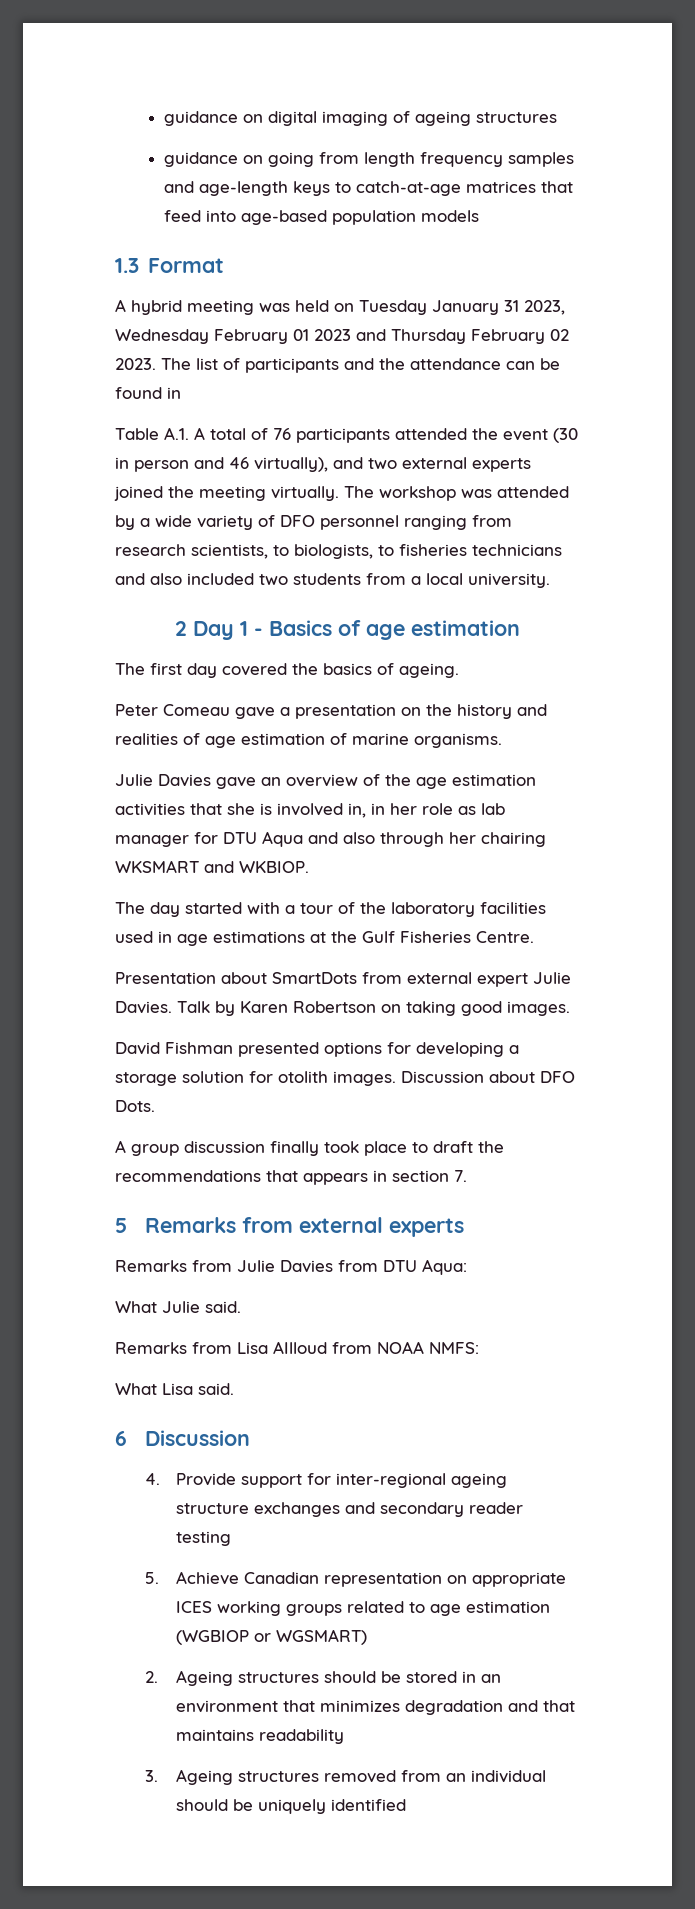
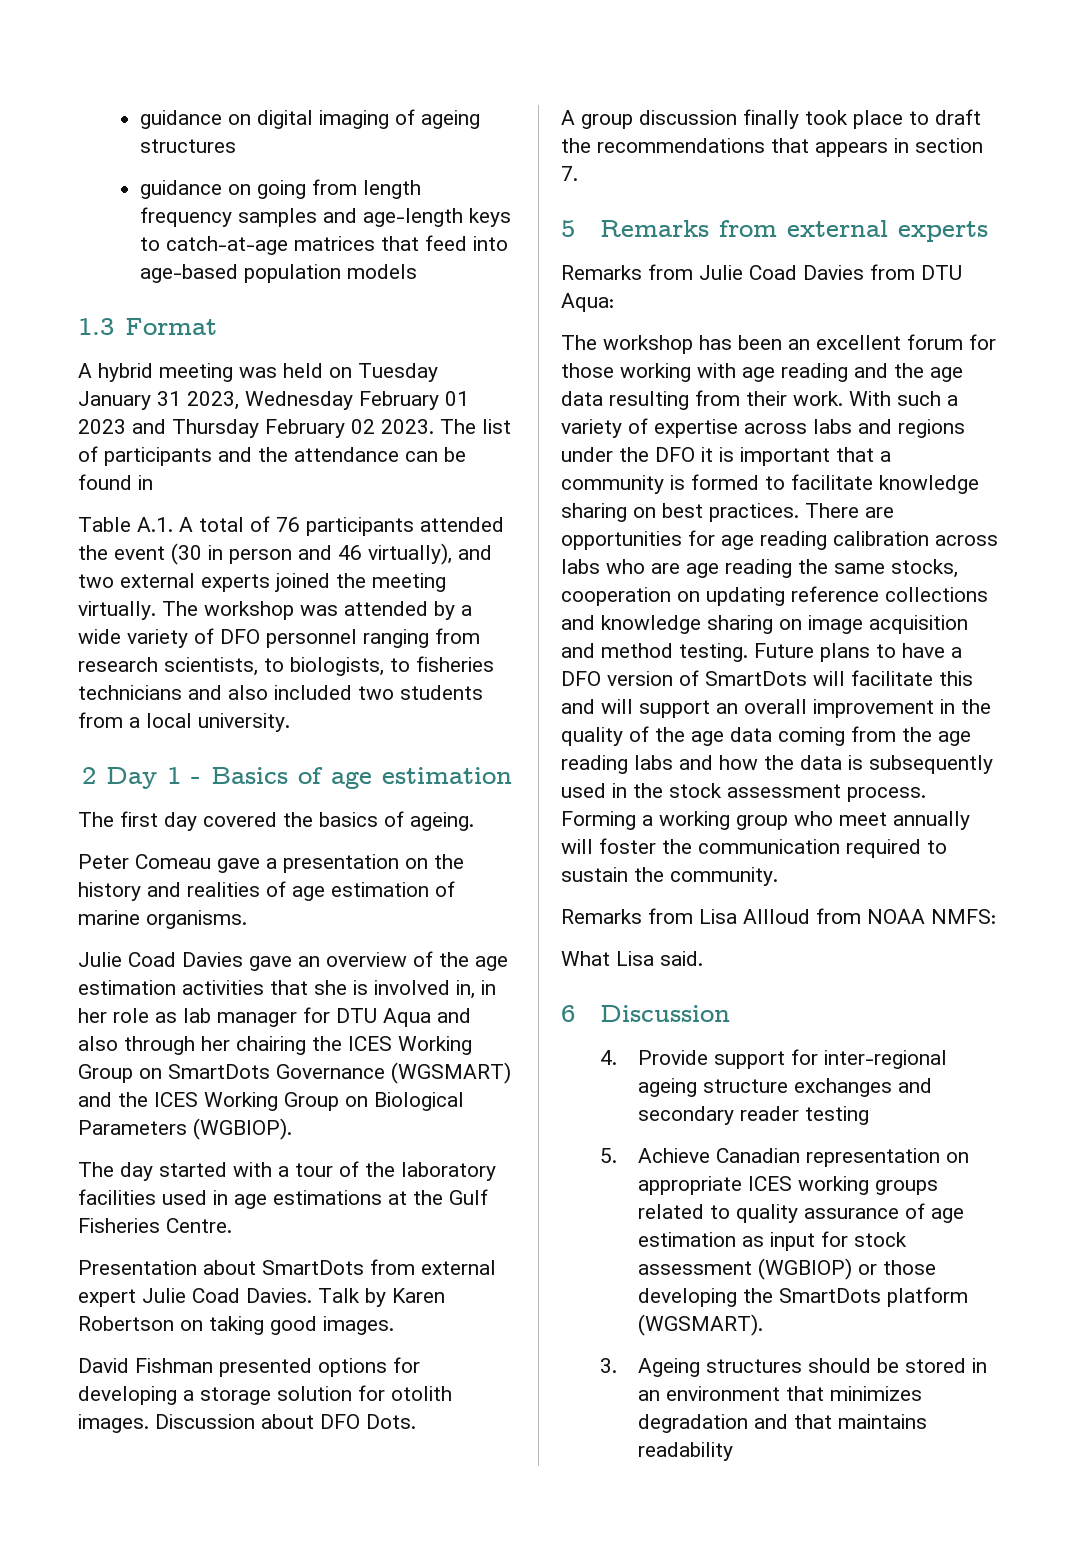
(153, 780) none -> [128,952,176,967] Coad
[115,860,309,873] WKSMART and WKBIOP. -> [312,1036,472,1055] [78,1062,511,1084] [78,1092,464,1111] [78,1118,292,1140] the ICES Working Group on SmartDots Governance (WGSMART) and the ICES Working Group on Biological Parameters (WGBIOP).
(571, 978) none -> [192,1288,240,1303] Coad
(275, 1266) none -> [749,265,797,280] Coad
[115,1301,241,1313] What Julie said. -> [561,334,996,354] [561,363,963,382] [561,390,958,410] [561,418,965,438] [561,447,891,466] [561,474,979,494] [561,503,894,522] [561,530,998,550] [561,559,958,578] [561,586,988,606] [561,615,968,634] [561,643,962,662] [561,670,973,686] [561,699,991,718] [561,726,971,746] [561,755,993,774] [561,783,926,802] [561,811,970,830] [561,838,947,858] [561,867,778,886] The workshop has been an excellent forum for those working with age reading and the age data resulting from their work. With such a variety of expertise across labs and regions under the DFO it is important that a community is formed to facilitate knowledge sharing on best practices. There are opportunities for age reading calibration across labs who are age reading the same stocks, cooperation on updating reference collections and knowledge sharing on image acquisition and method testing. Future plans to have a DFO version of SmartDots will facilitate this and will support an overall improvement in the quality of the age data coming from the age reading labs and how the data is subsequently used in the stock assessment process. Forming a working group who meet annually will foster the communication required to sustain the community.
[429,1601,550,1616] [175,1629,367,1645] [145,1671,159,1683] age estimation (WGBIOP or WGSMART) // 2. -> [736,1203,965,1223] [638,1231,908,1251] [638,1258,937,1280] [638,1287,969,1307] [638,1314,764,1336] [599,1358,617,1373] quality assurance of age estimation as input for stock assessment (WGBIOP) or those developing the SmartDots platform (WGSMART). // 3.
[145,1769,546,1785] [175,1799,406,1814] // 3. Ageing structures removed from an individual should be uniquely identified -> (734, 1451) none

